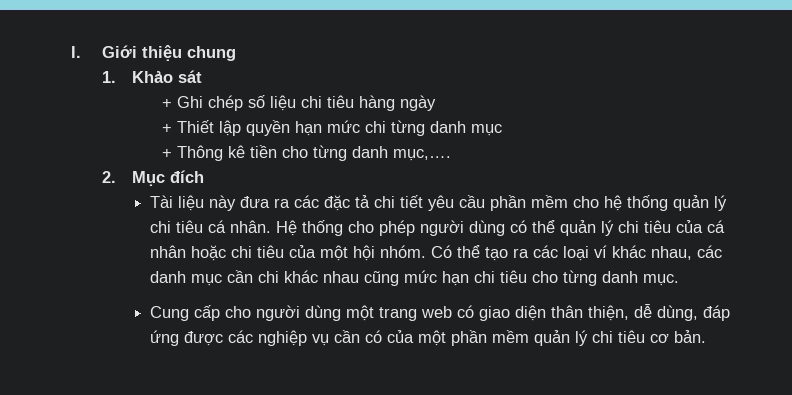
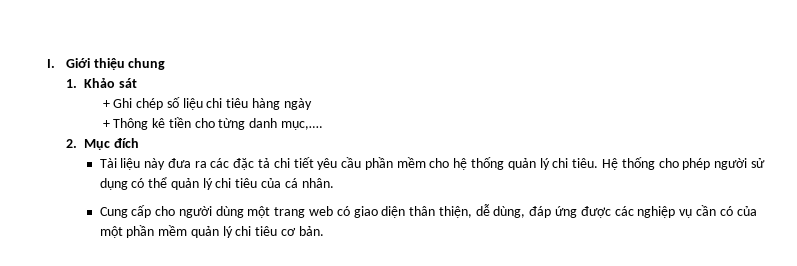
[162,120,503,136] // + Thiết lập quyền hạn mức chi từng danh mục -> (312, 104) none
[176,220,272,233] tiêu cá nhân. -> [572,158,599,168] tiêu.
[469,220,506,236] dùng -> [750,158,765,168] [99,178,128,190] sử dụng
[150,245,723,261] [150,270,680,286] nhân hoặc chi tiêu của một hội nhóm. Có thể tạo ra các loại ví khác nhau, các danh mục cần chi khác nhau cũng mức hạn chi tiêu cho từng danh mục. -> [301,178,334,188] nhân.

